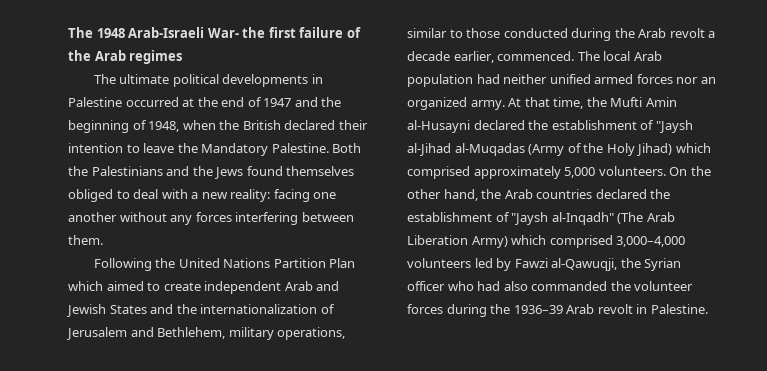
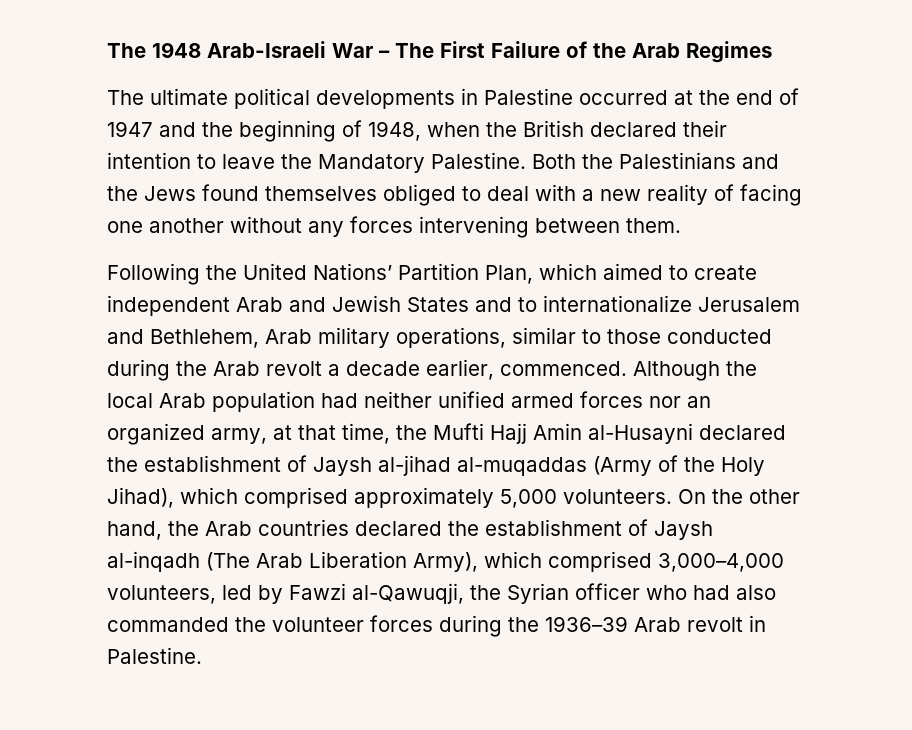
[207,27,344,38] War- the first failure -> [332,41,560,58] War – The First Failure
[129,50,183,64] regimes -> [686,41,772,63] Regimes
[230,189,271,202] reality: -> [647,184,734,205] reality of
[235,212,299,225] interfering -> [419,216,529,238] intervening
[223,258,356,268] Nations Partition Plan -> [313,263,533,284] Nations’ Partition Plan,
[176,304,335,314] the internationalization of -> [518,295,692,312] to internationalize
(226, 333) none -> [265,329,312,344] Arab
[577,51,600,61] The -> [633,361,757,381] Although the
[470,98,522,110] army. At -> [211,425,292,444] army, at
(643, 102) none -> [490,423,527,444] Hajj
[655,120,693,133] [407,143,525,156] "Jaysh al-Jihad al-Muqadas -> [313,455,587,476] Jaysh al-jihad al-muqaddas
[636,143,673,156] Jihad) -> [107,487,174,508] Jihad),
[511,212,614,225] "Jaysh al-Inqadh" -> [654,521,713,540] [107,551,200,572] Jaysh al-inqadh
[471,236,508,248] Army) -> [413,552,478,572] Army),
[407,258,471,268] volunteers -> [107,585,216,604] volunteers,

